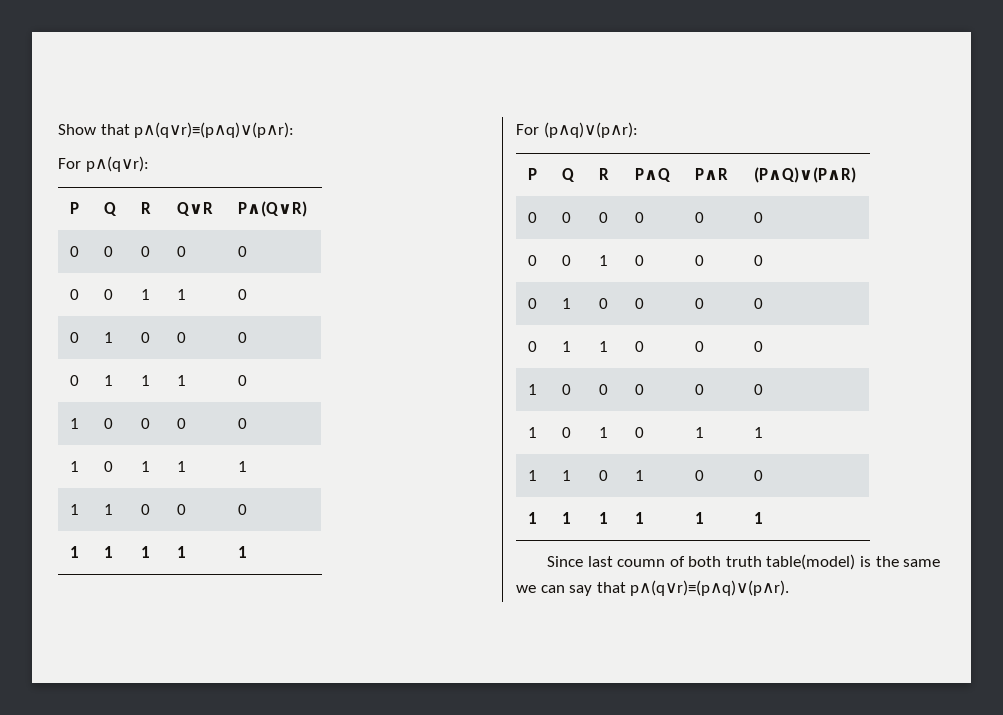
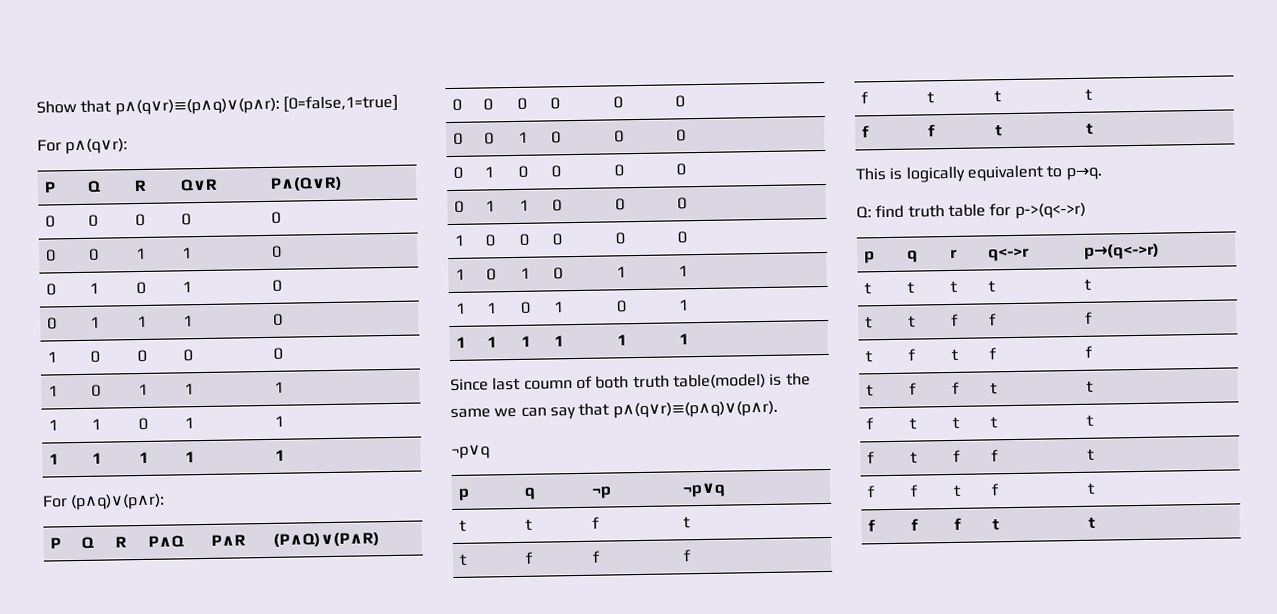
(295, 130) none -> [282,94,398,113] [0=false,1=true]
[177,332,187,343] 0 -> [181,281,192,293] 1
[177,504,187,515] [238,504,248,515] 0 | 0 -> [183,417,194,429] [273,415,284,427] 1 | 1
[754,470,764,481] 0 -> [677,299,689,311] 1
(790, 588) none -> [451,444,490,460] [457,488,470,501] [523,487,536,500] [590,486,612,499] [681,482,726,498] [458,519,467,532] [524,518,533,531] [591,516,600,529] [682,516,691,529] [458,553,468,566] [524,551,534,564] [591,550,601,563] [682,549,692,562] [860,91,869,104] [926,91,935,104] [993,90,1002,103] [1084,88,1093,101] [861,125,870,138] [927,124,936,137] [994,125,1003,137] [1085,123,1094,135] [855,164,1103,183] [856,202,1086,219] [863,251,875,264] [906,250,918,263] [949,249,958,259] [987,247,1030,262] [1083,243,1160,260] [863,282,872,295] [906,281,915,294] [949,280,958,293] [987,280,996,293] [1083,278,1092,291] [864,316,873,329] [907,315,916,328] [950,313,959,326] [988,313,997,326] [1084,311,1093,324] [864,350,873,363] [907,348,916,361] [950,348,959,361] [988,347,997,360] [1084,345,1093,358] [865,384,874,397] [908,382,917,395] [951,381,960,394] [989,382,998,395] [1085,380,1094,393] [865,417,874,430] [908,417,918,430] [951,416,960,429] [989,416,998,429] [1085,414,1094,427] [866,451,875,464] [909,451,918,464] [952,449,961,462] [990,449,999,462] [1086,448,1095,461] [866,485,876,498] [909,484,919,497] [952,484,962,497] [990,483,1000,496] [1086,482,1096,495] [867,519,876,532] [910,518,919,531] [953,517,962,530] [991,519,1000,531] [1087,517,1096,529] // ¬p∨q // p | q | ¬p | ¬p∨q // t | t | f | t // t | f | f | f // f | t | t | t // f | f | t | t // This is logically equivalent to p→q. // Q: find truth table for p->(q<->r) // p | q | r | q<->r | p→(q<->r) // t | t | t | t | t // t | t | f | f | f // t | f | t | f | f // t | f | f | t | t // f | t | t | t | t // f | t | f | f | t // f | f | t | f | t // f | f | f | t | t

